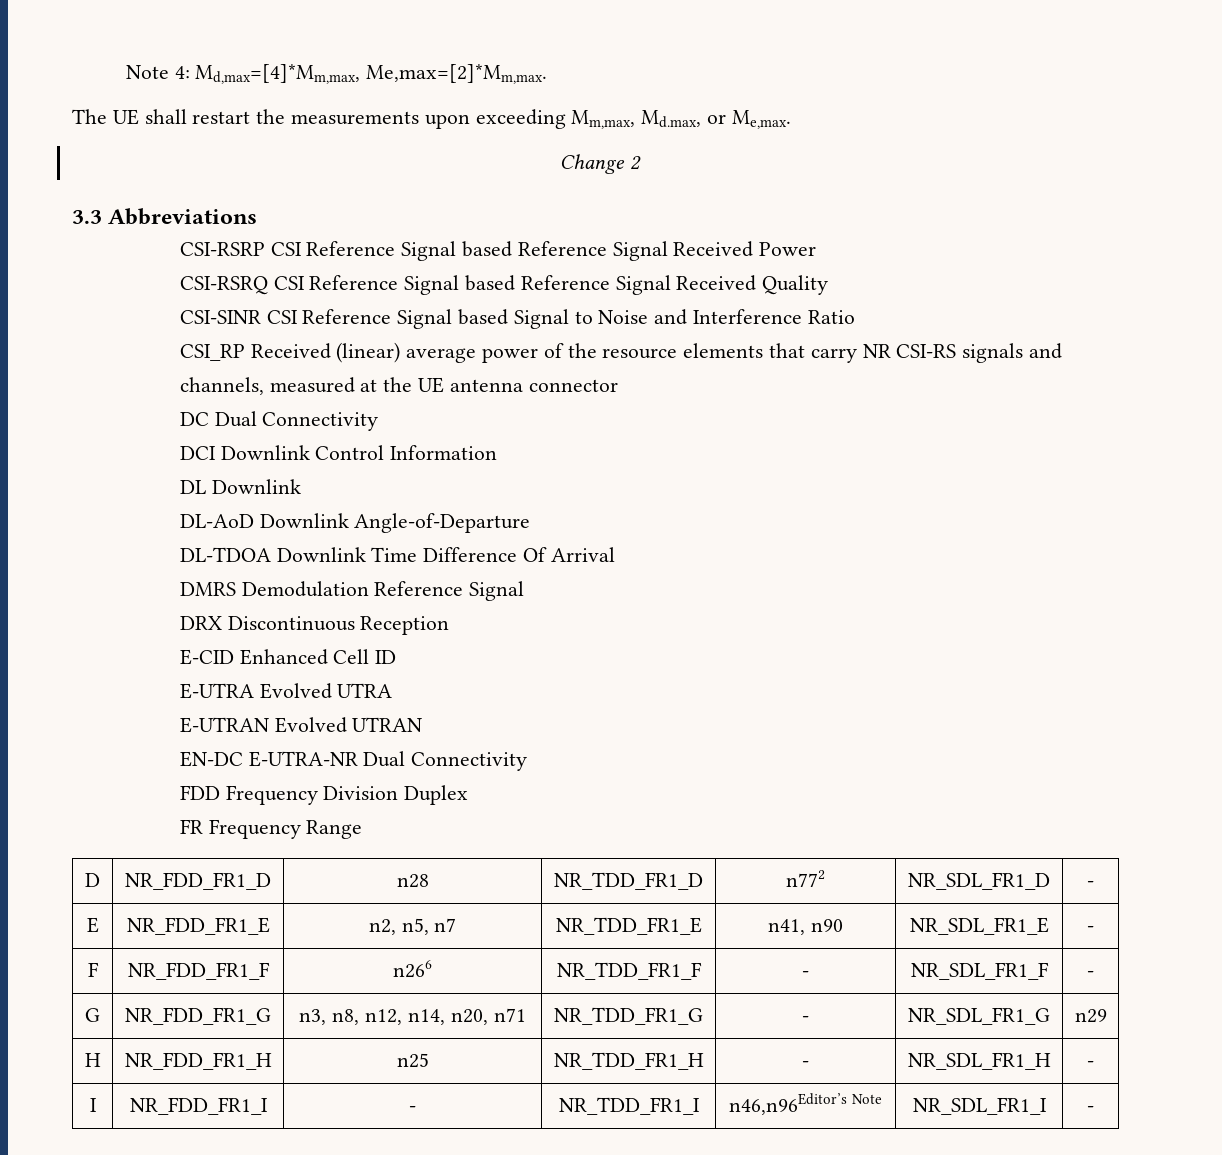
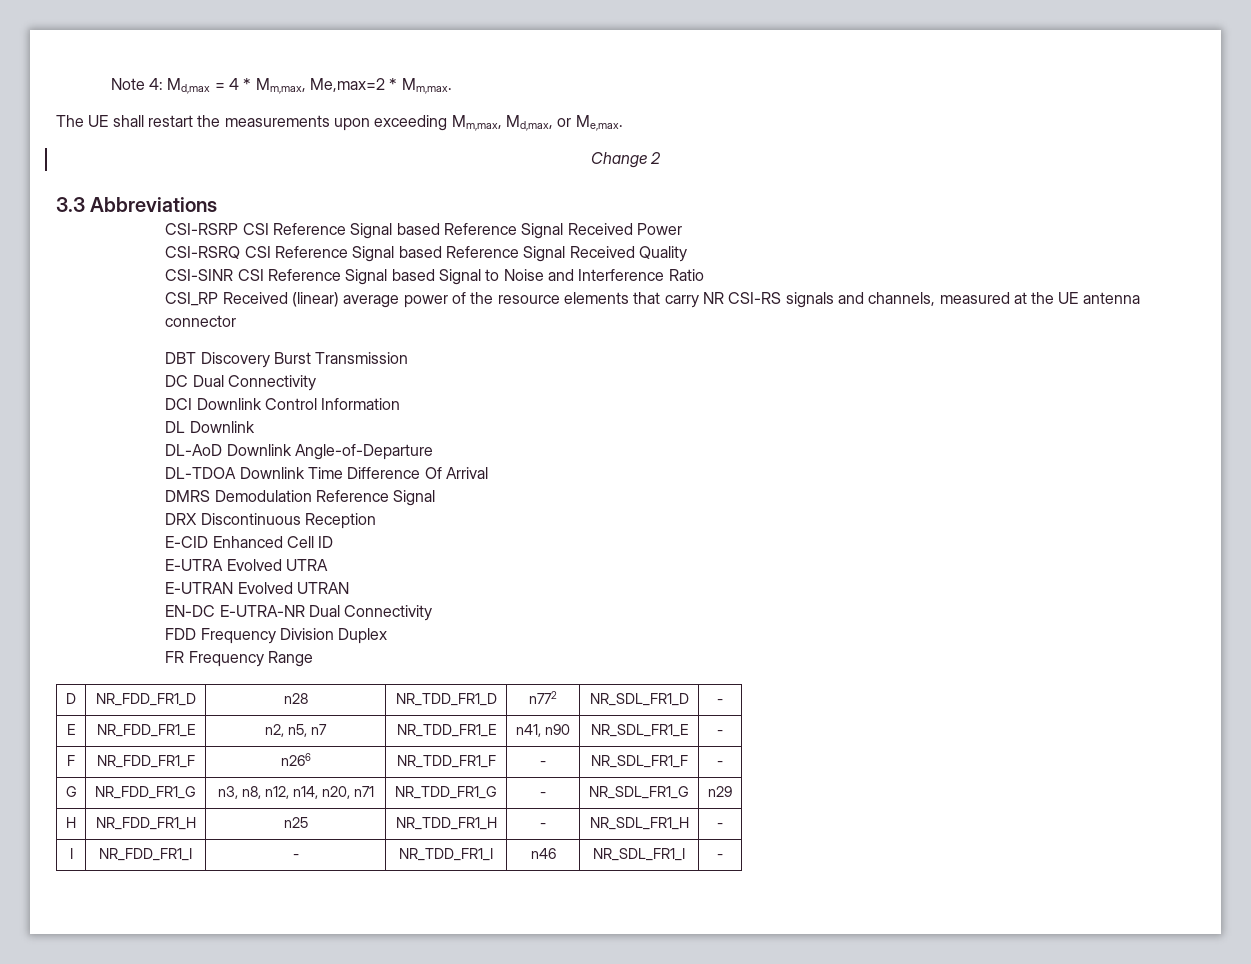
[195,64,548,84] Md,max=[4]*Mm,max, Me,max=[2]*Mm,max. -> [167,78,452,94] Md,max = 4 * Mm,max, Me,max=2 * Mm,max.
[641,110,702,128] Md.max, -> [505,115,553,131] Md,max,
(618, 385) none -> [165,352,409,368] // DBT Discovery Burst Transmission
[728,1093,883,1115] n46,n96Editor’s Note -> [530,848,556,859] n46

